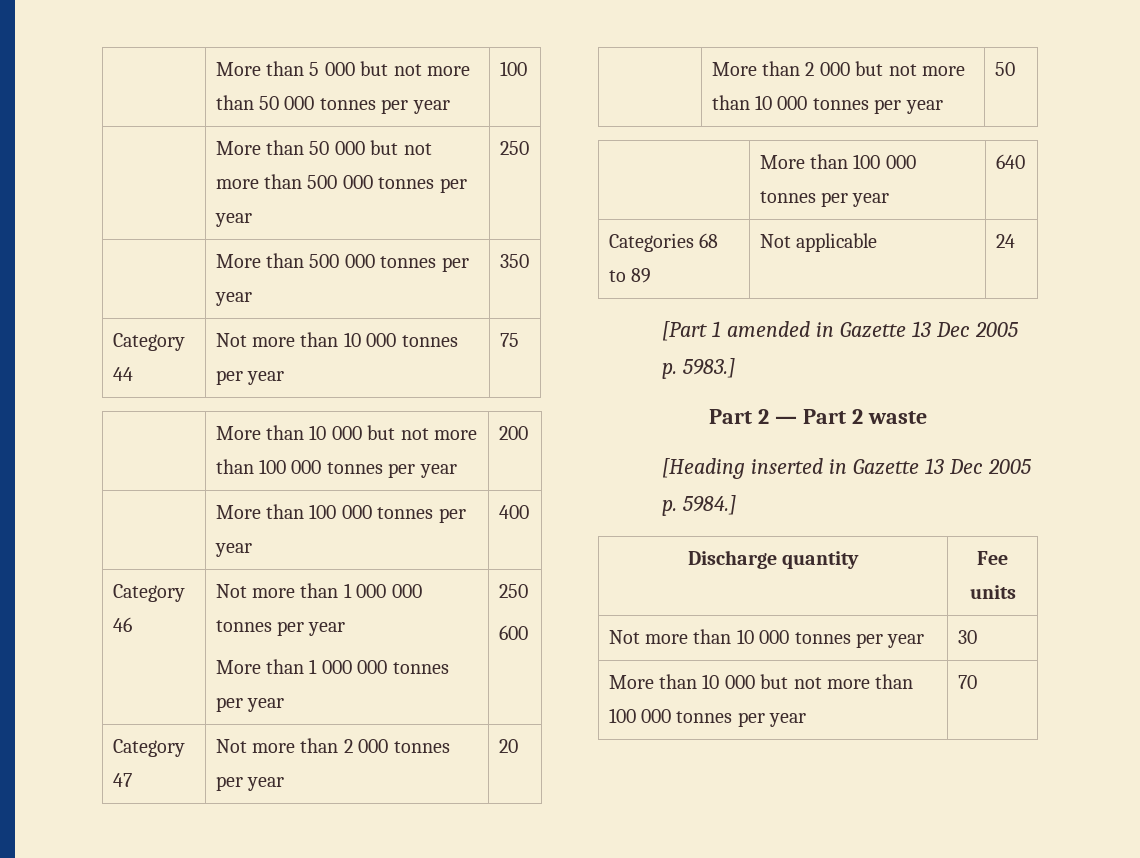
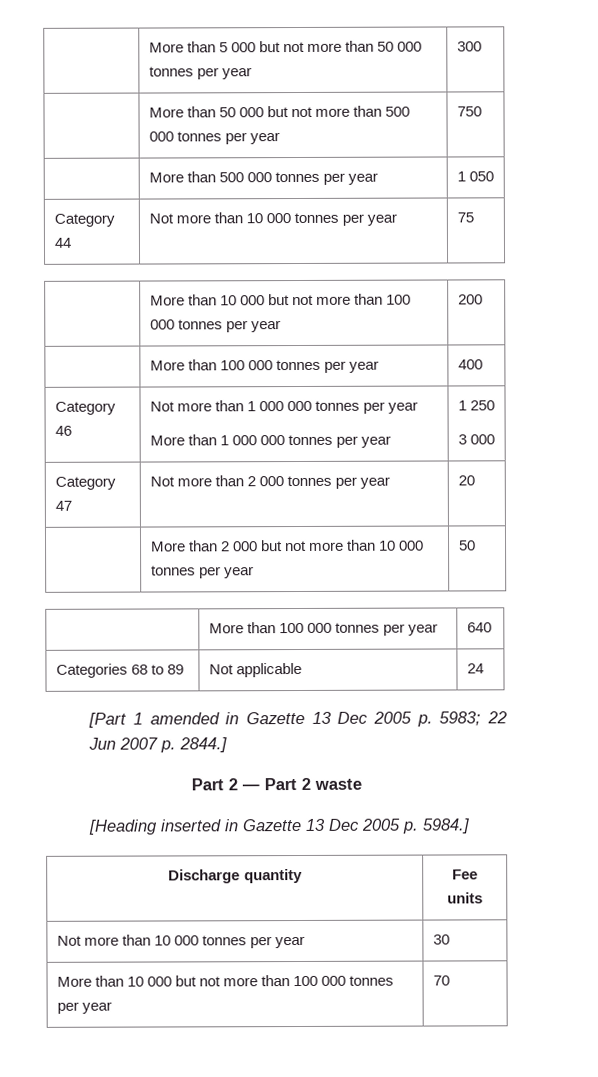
[499,61,527,76] 100 -> [456,41,482,52] 300
[499,141,529,155] 250 -> [456,106,482,117] 750
[499,254,529,268] 350 -> [456,171,494,182] 1 050
[498,584,528,598] [498,625,528,640] 250 // 600 -> [457,400,495,411] [457,434,495,445] 1 250 // 3 000
[683,358,736,378] 5983.] -> [439,711,508,726] [88,737,228,753] 5983; 22 Jun 2007 p. 2844.]

